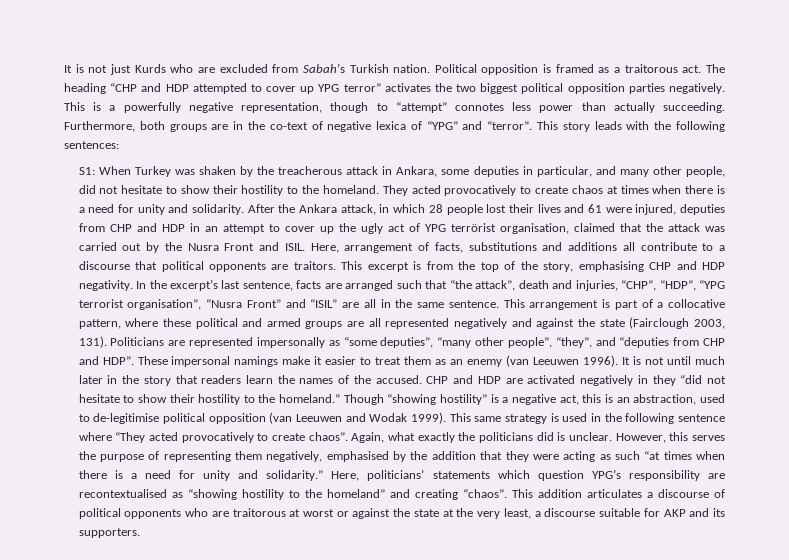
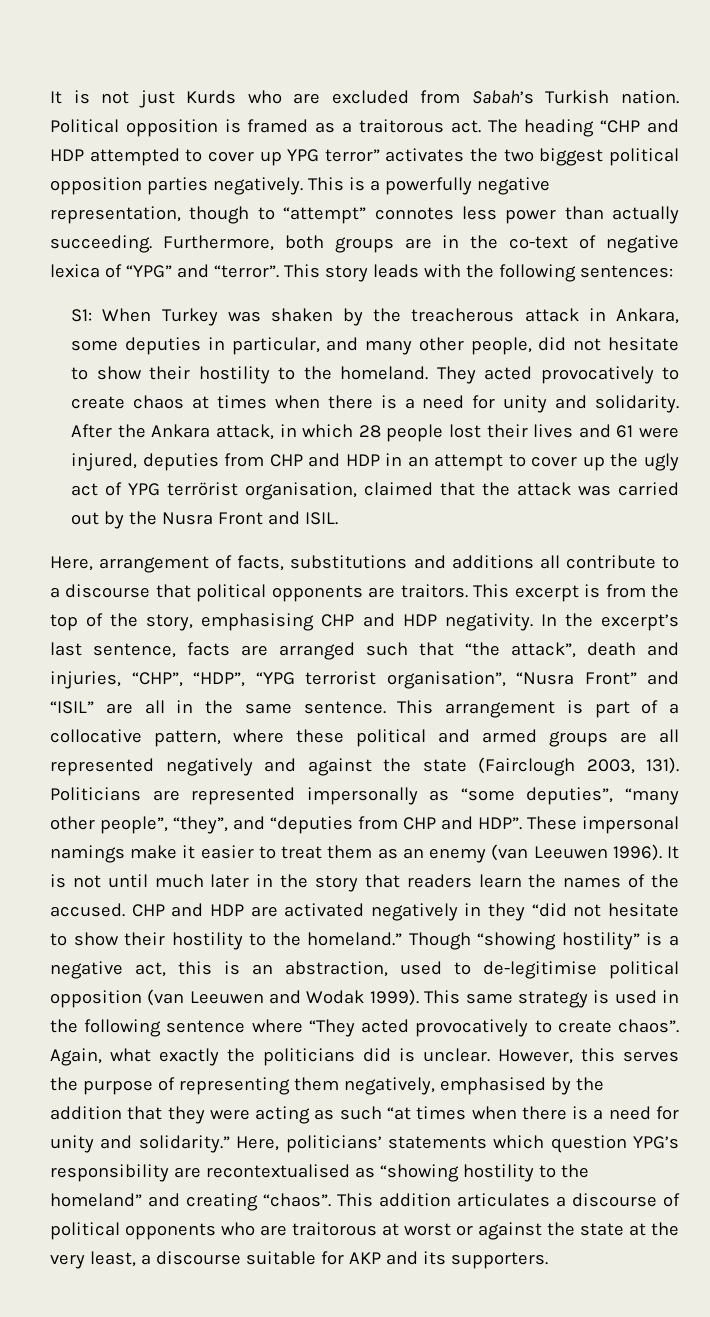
(305, 247) none -> (339, 518) //

